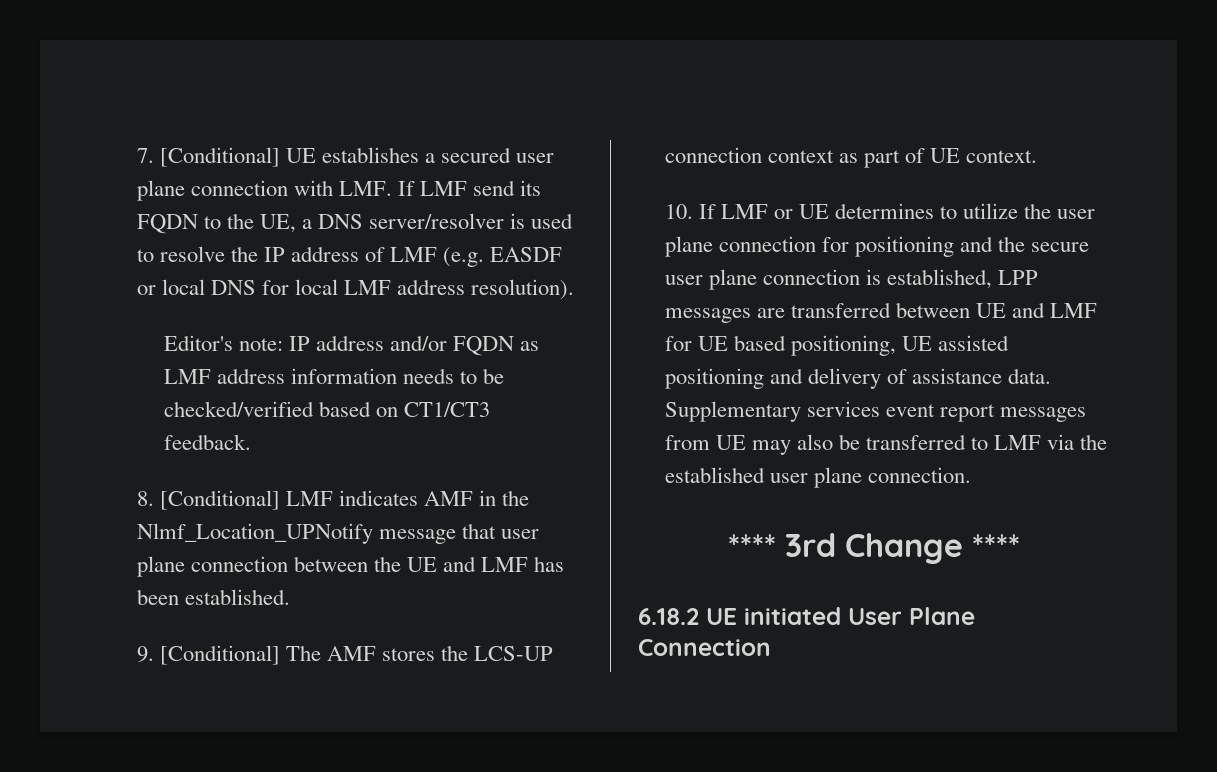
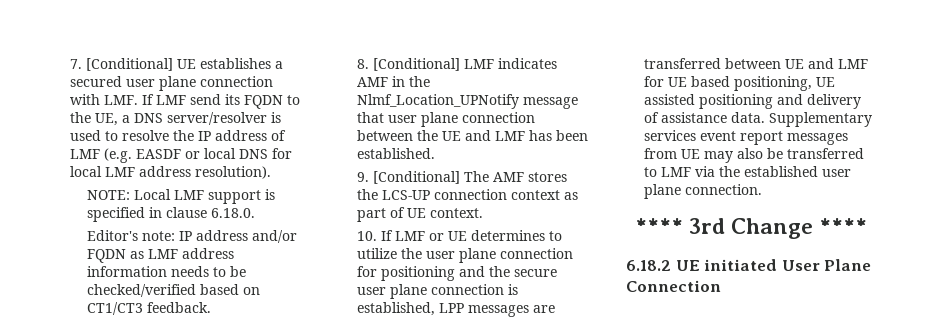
(575, 289) none -> [87,189,276,204] [87,207,256,222] // NOTE: Local LMF support is specified in clause 6.18.0.

